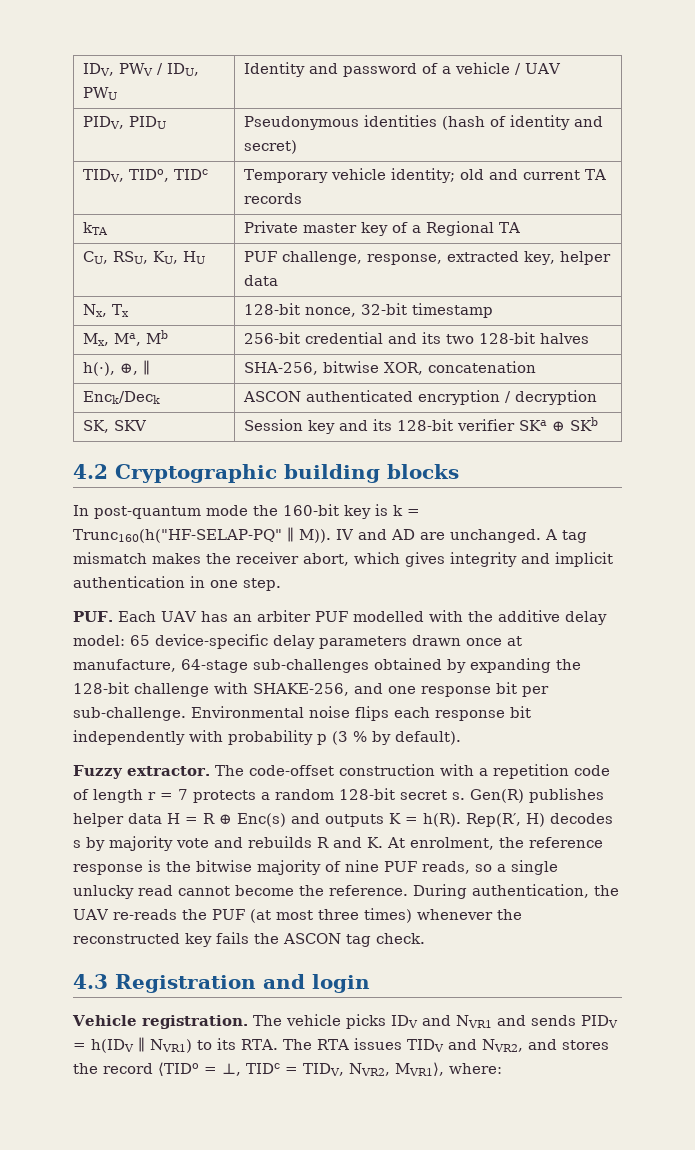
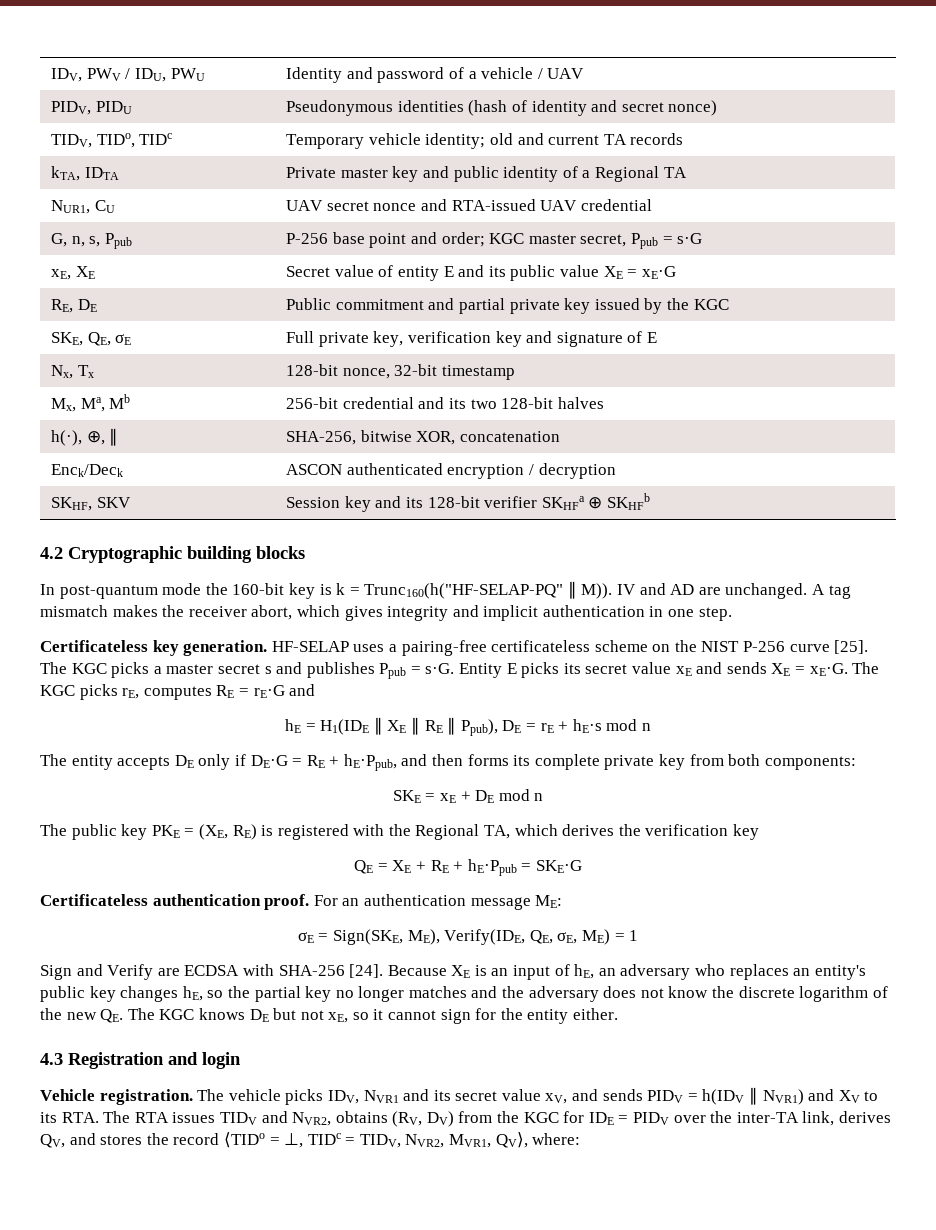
[243,140,297,154] secret) -> [621,100,718,116] secret nonce)
[82,222,108,235] kTA -> [51,166,119,181] kTA, IDTA
(388, 229) none -> [422,166,559,182] and public identity
[82,251,205,264] [243,251,611,265] [243,275,278,286] CU, RSU, KU, HU | PUF challenge, response, extracted key, helper data -> [51,200,115,214] [286,199,652,211] [51,233,132,249] [286,232,703,249] [51,266,95,280] [286,265,676,281] [51,299,97,313] [286,298,729,314] [51,332,132,346] [286,331,657,347] NUR1, CU | UAV secret nonce and RTA-issued UAV credential // G, n, s, Ppub | P-256 base point and order; KGC master secret, Ppub = s·G // xE, XE | Secret value of entity E and its public value XE = xE·G // RE, DE | Public commitment and partial private key issued by the KGC // SKE, QE, σE | Full private key, verification key and signature of E
[82,420,109,433] SK, -> [51,497,93,511] SKHF,
[518,417,598,431] SKa ⊕ SKb -> [541,493,650,510] SKHFa ⊕ SKHFb
[73,610,607,625] [73,634,522,649] [73,658,581,673] [73,682,549,697] [73,706,531,721] [73,730,461,745] [73,764,610,779] [73,788,604,803] [73,813,613,827] [73,836,603,851] [73,860,558,875] [73,884,619,899] [73,908,522,923] [73,932,425,947] PUF. Each UAV has an arbiter PUF modelled with the additive delay model: 65 device-specific delay parameters drawn once at manufacture, 64-stage sub-challenges obtained by expanding the 128-bit challenge with SHAKE-256, and one response bit per sub-challenge. Environmental noise flips each response bit independently with probability p (3 % by default). // Fuzzy extractor. The code-offset construction with a repetition code of length r = 7 protects a random 128-bit secret s. Gen(R) publishes helper data H = R ⊕ Enc(s) and outputs K = h(R). Rep(R′, H) decodes s by majority vote and rebuilds R and K. At enrolment, the reference response is the bitwise majority of nine PUF reads, so a single unlucky read cannot become the reference. During authentication, the UAV re-reads the PUF (at most three times) whenever the reconstructed key fails the ASCON tag check. -> [40,640,869,656] [40,662,880,679] [40,684,316,700] [285,717,651,736] [40,754,856,771] [392,789,544,803] [40,824,760,840] [354,859,582,876] [40,894,563,910] [297,929,639,945] [40,964,866,980] [40,986,888,1002] [40,1008,619,1024] Certificateless key generation. HF-SELAP uses a pairing-free certificateless scheme on the NIST P-256 curve [25]. The KGC picks a master secret s and publishes Ppub = s·G. Entity E picks its secret value xE and sends XE = xE·G. The KGC picks rE, computes RE = rE·G and // hE = H1(IDE ∥ XE ∥ RE ∥ Ppub), DE = rE + hE·s mod n // The entity accepts DE only if DE·G = RE + hE·Ppub, and then forms its complete private key from both components: // SKE = xE + DE mod n // The public key PKE = (XE, RE) is registered with the Regional TA, which derives the verification key // QE = XE + RE + hE·Ppub = SKE·G // Certificateless authentication proof. For an authentication message ME: // σE = Sign(SKE, ME), Verify(IDE, QE, σE, ME) = 1 // Sign and Verify are ECDSA with SHA-256 [24]. Because XE is an input of hE, an adversary who replaces an entity's public key changes hE, so the partial key no longer matches and the adversary does not know the discrete logarithm of the new QE. The KGC knows DE but not xE, so it cannot sign for the entity either.
[390,1015,492,1028] IDV and NVR1 -> [327,1089,568,1104] IDV, NVR1 and its secret value xV,
(192, 1046) none -> [808,1089,860,1103] and XV
(523, 1045) none -> [335,1111,891,1127] [40,1134,65,1148] obtains (RV, DV) from the KGC for IDE = PIDV over the inter-TA link, derives QV,
[395,1062,444,1076] MVR1⟩, -> [449,1132,528,1148] MVR1, QV⟩,

